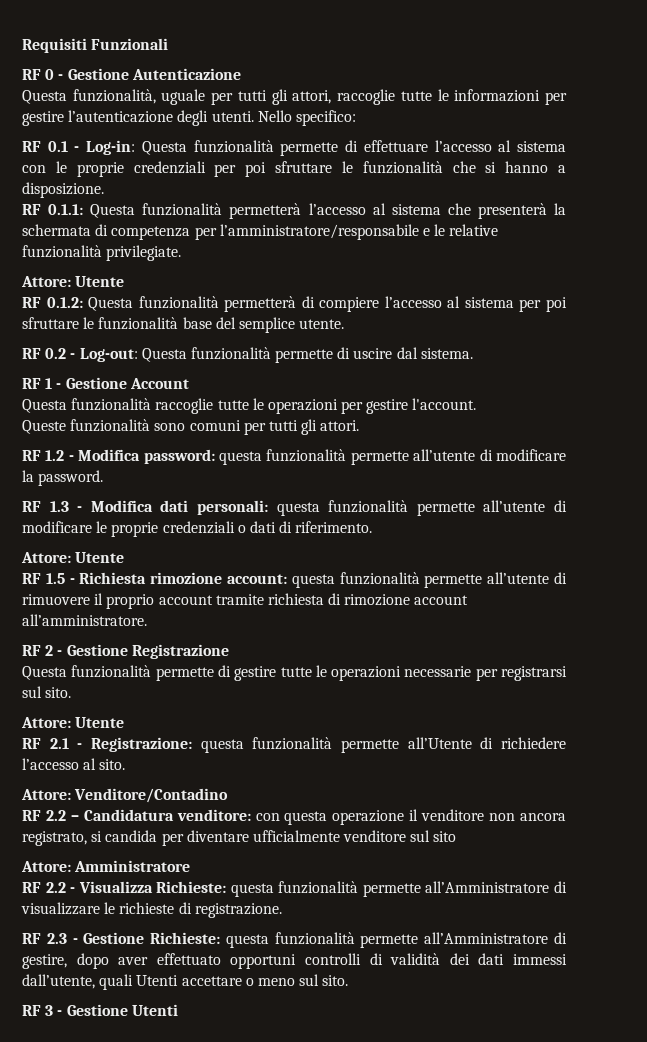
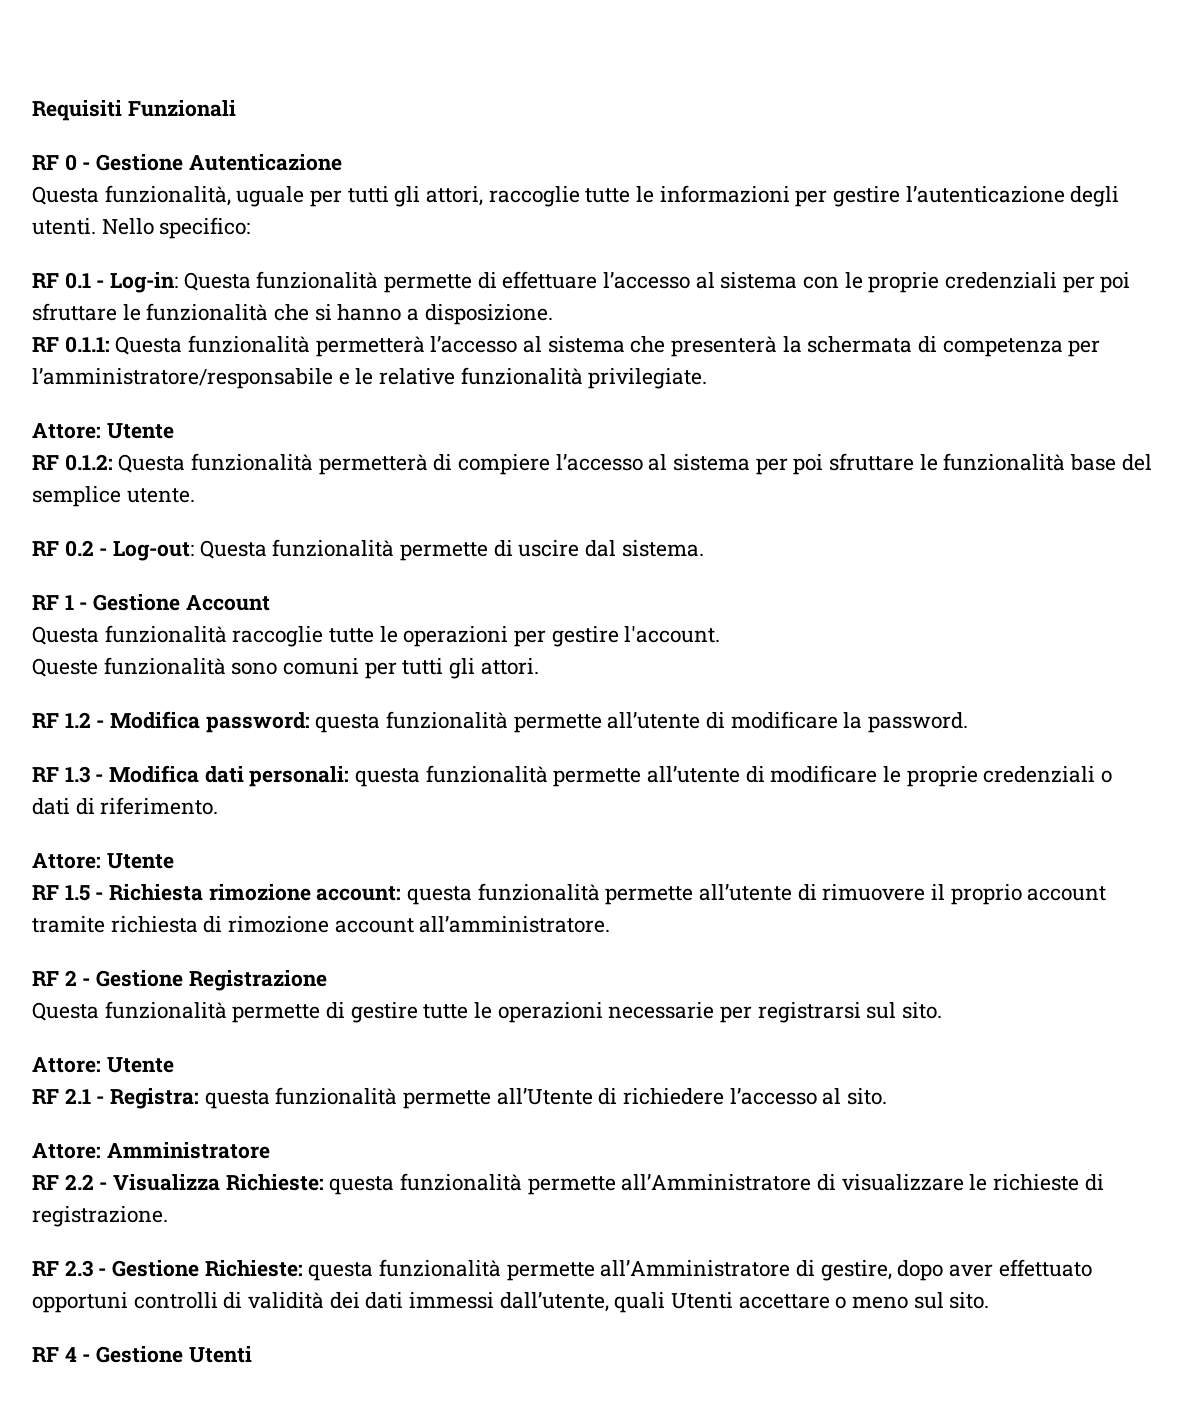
[91,737,192,752] Registrazione: -> [110,1088,200,1109] Registra:
[21,788,229,803] [22,809,567,825] [22,830,457,846] // Attore: Venditore/Contadino // RF 2.2 – Candidatura venditore: con questa operazione il venditore non ancora registrato, si candida per diventare ufficialmente venditore sul sito -> (888, 1096) none
[45,1005,54,1016] 3 -> [64,1347,77,1362] 4

